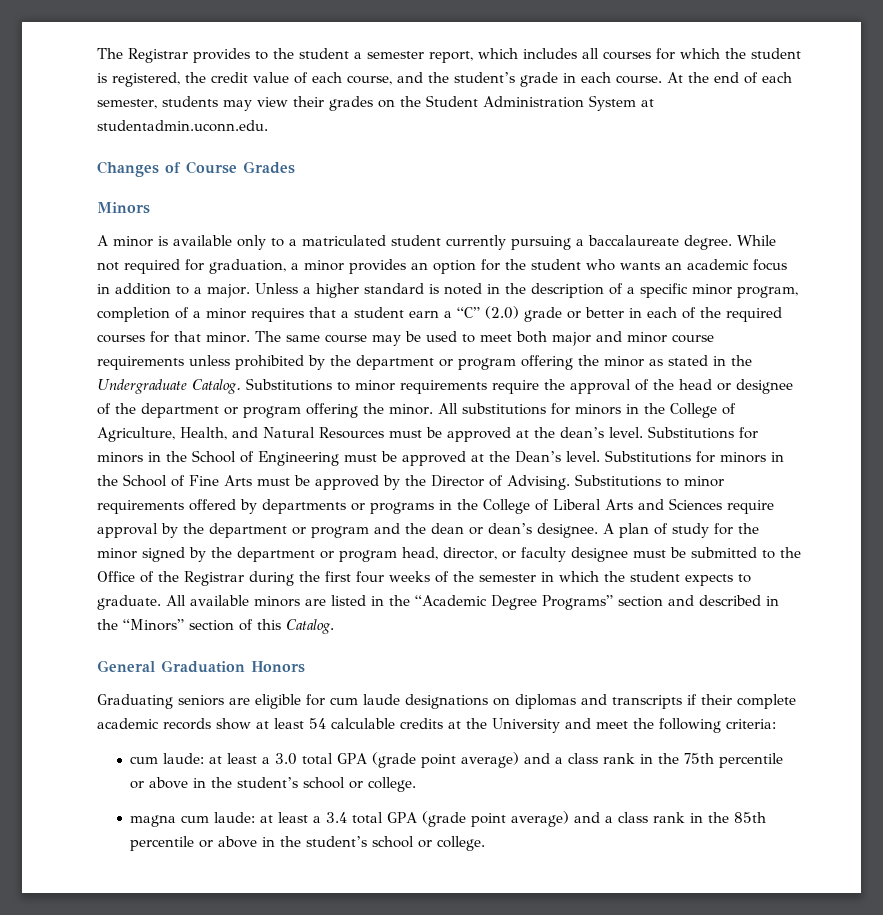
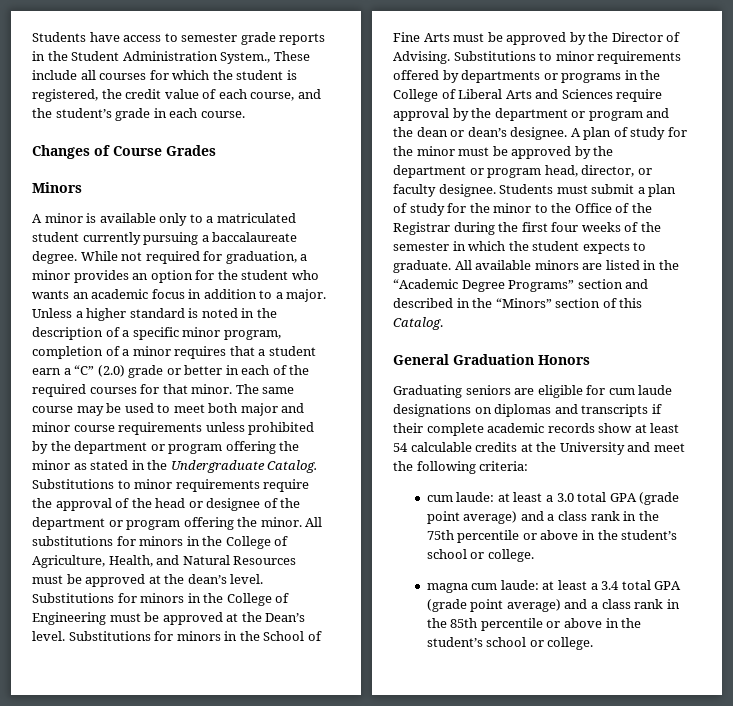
[97,48,577,63] The Registrar provides to the student a semester report, which includes -> [32,32,326,45] [32,51,310,64] [32,70,77,80] Students have access to semester grade reports in the Student Administration System., These include
[667,72,792,84] [97,95,654,111] [97,120,268,132] At the end of each semester, students may view their grades on the Student Administration System at studentadmin.uconn.edu. -> (245, 114) none
[192,450,236,463] School -> [226,593,272,606] College
[142,547,185,562] signed -> [458,146,572,159] must be approved
[571,547,757,562] designee must be submitted -> [438,184,677,197] [393,203,532,216] designee. Students must submit a plan of study for the minor

